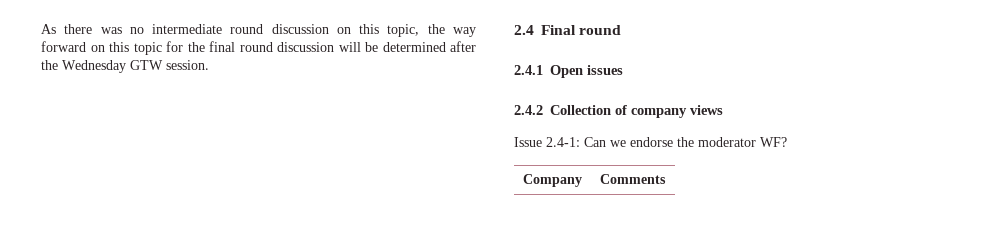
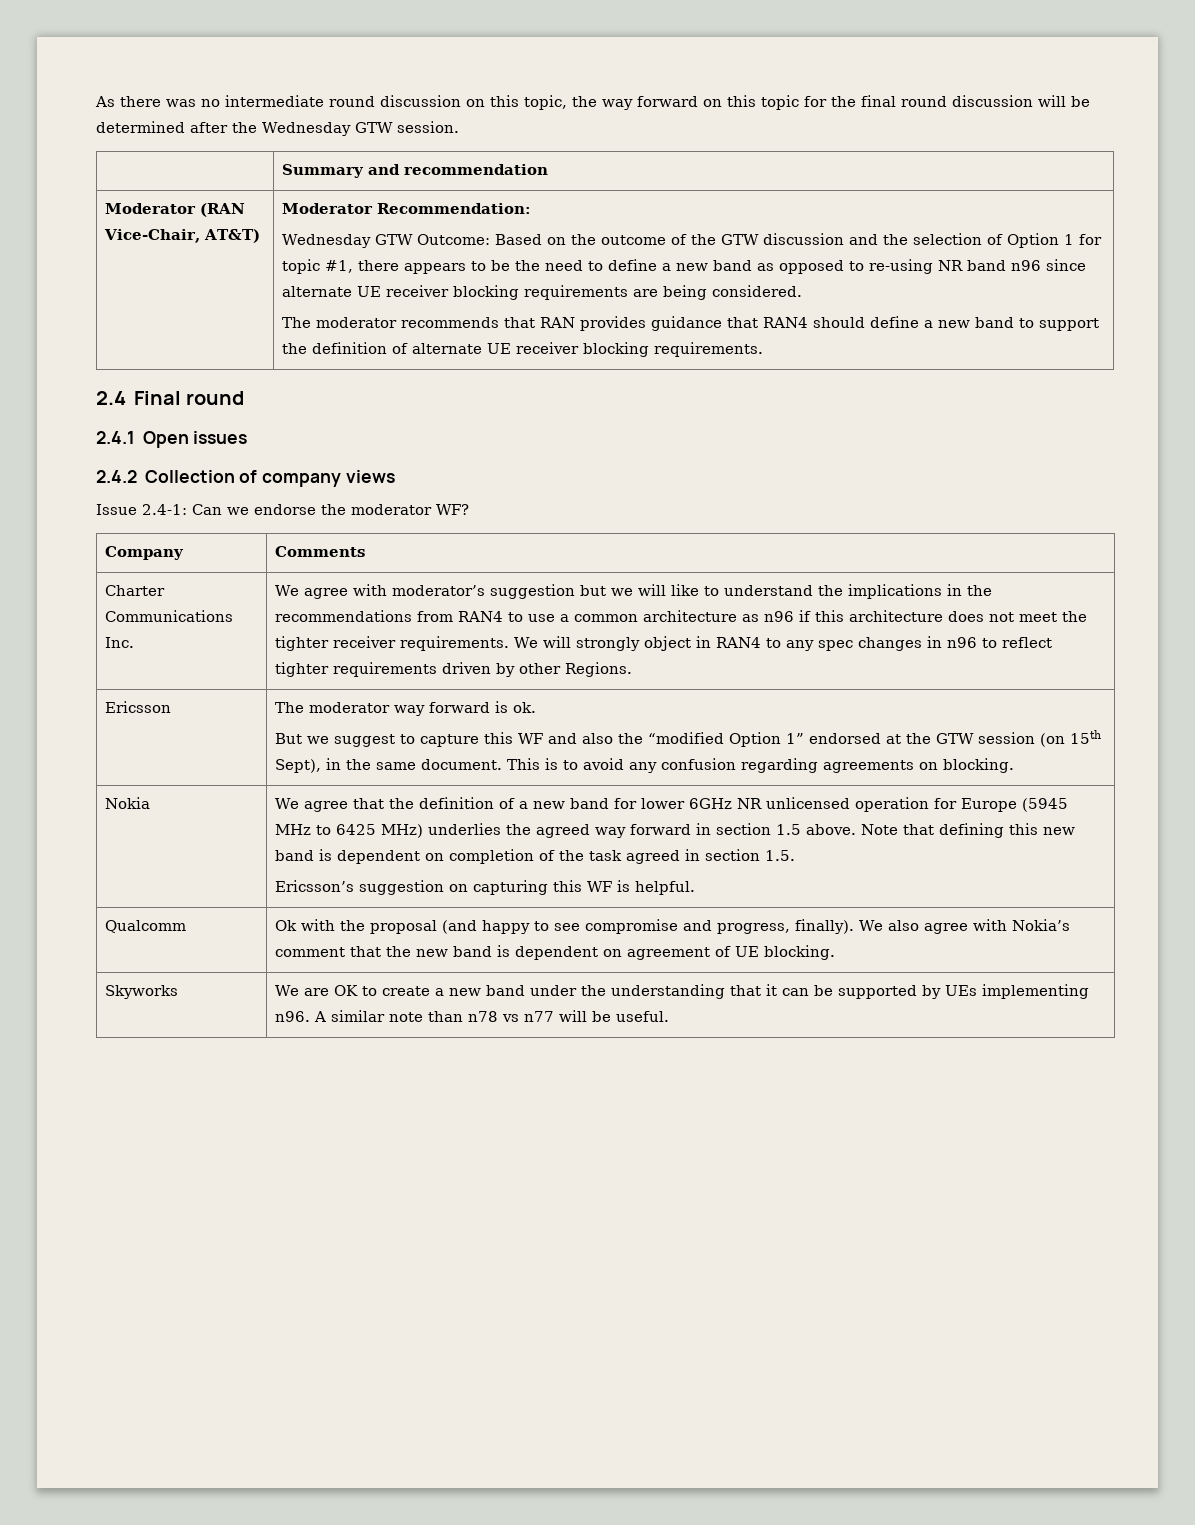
(209, 65) none -> [282,164,549,178] [105,203,246,217] [104,229,261,243] [282,203,532,214] [282,233,1103,248] [282,259,1087,274] [282,285,803,300] [282,316,1100,331] [282,342,764,357] // | Summary and recommendation // Moderator (RAN Vice-Chair, AT&T) | Moderator Recommendation: // Wednesday GTW Outcome: Based on the outcome of the GTW discussion and the selection of Option 1 for topic #1, there appears to be the need to define a new band as opposed to re-using NR band n96 since alternate UE receiver blocking requirements are being considered. // The moderator recommends that RAN provides guidance that RAN4 should define a new band to support the definition of alternate UE receiver blocking requirements.
(666, 179) none -> [105,585,166,596] [105,610,234,622] [105,637,135,648] [275,584,993,599] [275,610,1088,622] [275,636,1053,651] [275,662,633,677] [105,701,172,713] [275,701,537,716] [275,730,1102,747] [275,758,1015,773] [105,797,151,809] [275,797,1069,812] [275,823,1076,838] [275,849,796,864] [275,880,696,895] [105,920,187,933] [275,919,1071,934] [275,945,836,960] [105,985,179,999] [275,984,1090,999] [275,1010,670,1022] // Charter Communications Inc. | We agree with moderator’s suggestion but we will like to understand the implications in the recommendations from RAN4 to use a common architecture as n96 if this architecture does not meet the tighter receiver requirements. We will strongly object in RAN4 to any spec changes in n96 to reflect tighter requirements driven by other Regions. // Ericsson | The moderator way forward is ok. // But we suggest to capture this WF and also the “modified Option 1” endorsed at the GTW session (on 15th Sept), in the same document. This is to avoid any confusion regarding agreements on blocking. // Nokia | We agree that the definition of a new band for lower 6GHz NR unlicensed operation for Europe (5945 MHz to 6425 MHz) underlies the agreed way forward in section 1.5 above. Note that defining this new band is dependent on completion of the task agreed in section 1.5. // Ericsson’s suggestion on capturing this WF is helpful. // Qualcomm | Ok with the proposal (and happy to see compromise and progress, finally). We also agree with Nokia’s comment that the new band is dependent on agreement of UE blocking. // Skyworks | We are OK to create a new band under the understanding that it can be supported by UEs implementing n96. A similar note than n78 vs n77 will be useful.

